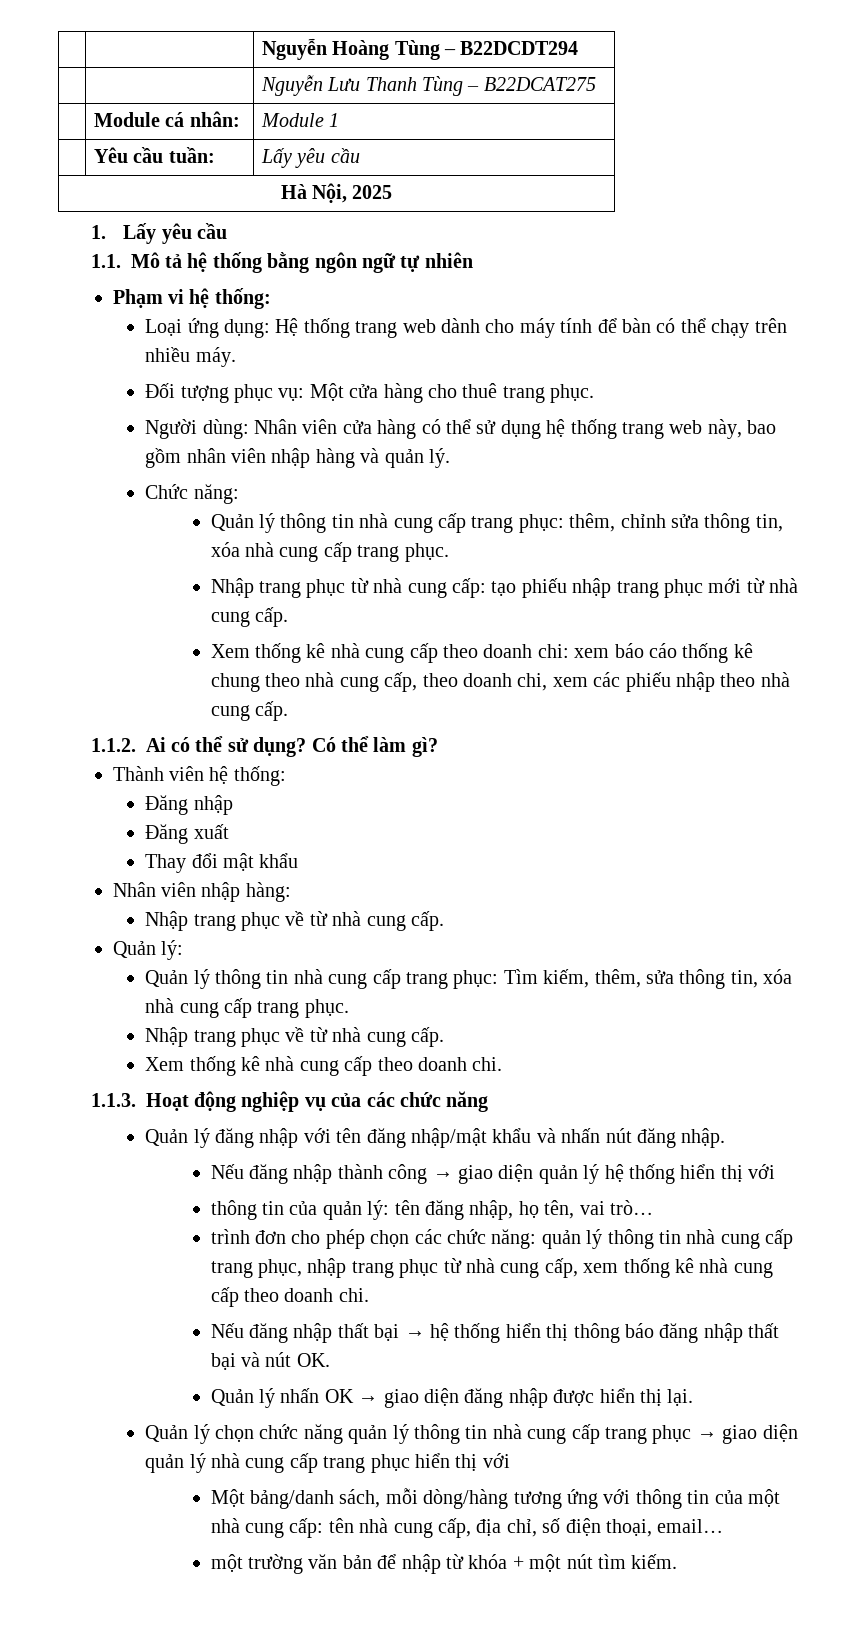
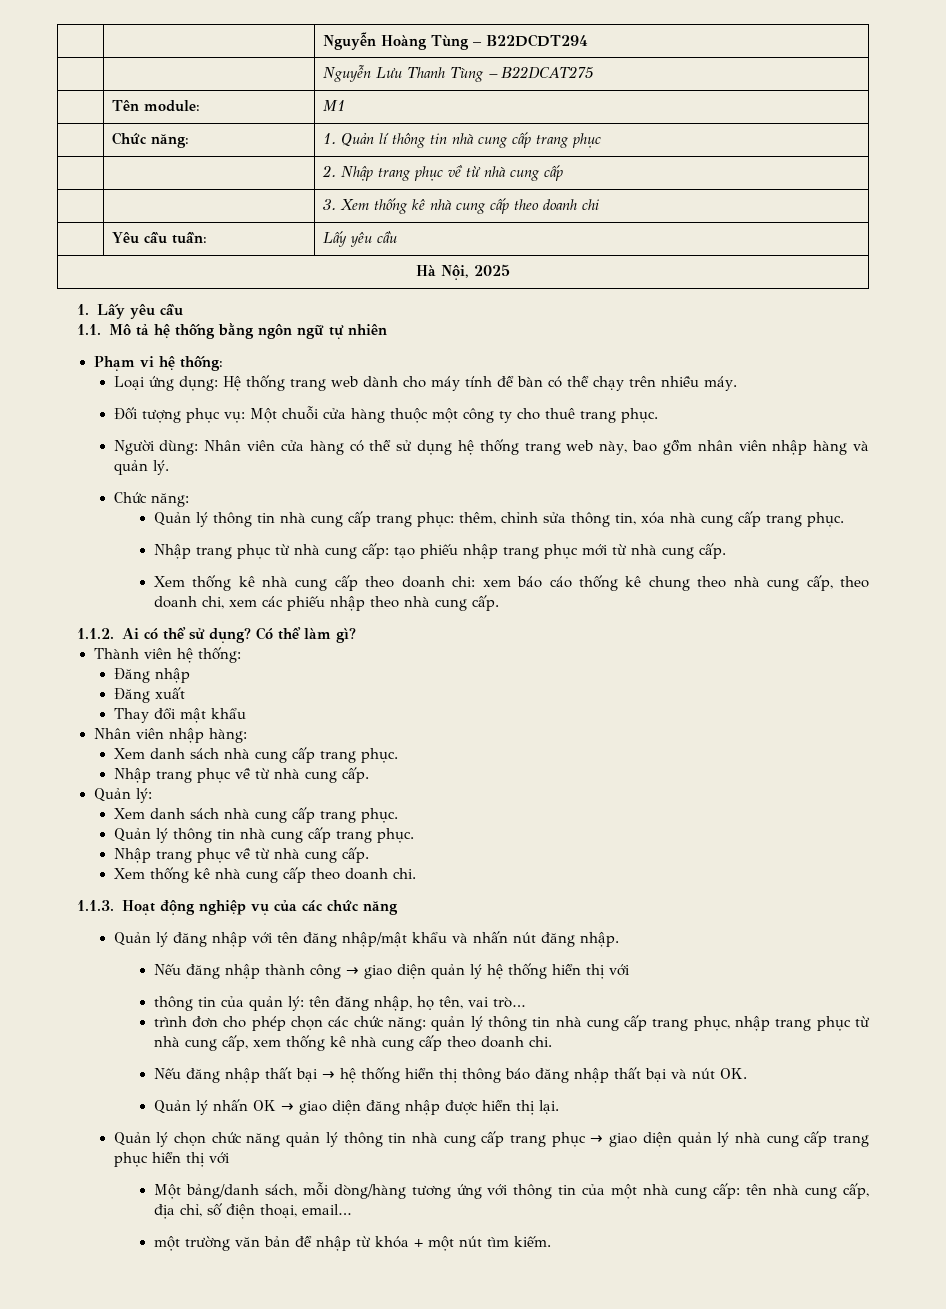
[93,111,240,127] [260,113,340,127] Module cá nhân: | Module 1 -> [111,100,200,112] [322,100,345,111] [111,132,189,148] [322,132,601,148] [321,165,563,181] [322,198,599,214] Tên module: | M1 // | Chức năng: | 1. Quản lí thông tin nhà cung cấp trang phục // | | 2. Nhập trang phục về từ nhà cung cấp // | | 3. Xem thống kê nhà cung cấp theo doanh chi
[349,383,423,403] cửa hàng -> [281,406,512,423] chuỗi cửa hàng thuộc một công ty
(291, 892) none -> [113,747,398,763] // Xem danh sách nhà cung cấp trang phục.
[145,969,793,989] [145,998,300,1018] // Quản lý thông tin nhà cung cấp trang phục: Tìm kiếm, thêm, sửa thông tin, xóa nhà cung cấp trang -> [113,807,398,823] [113,827,372,843] // Xem danh sách nhà cung cấp trang phục. // Quản lý thông tin nhà cung cấp trang

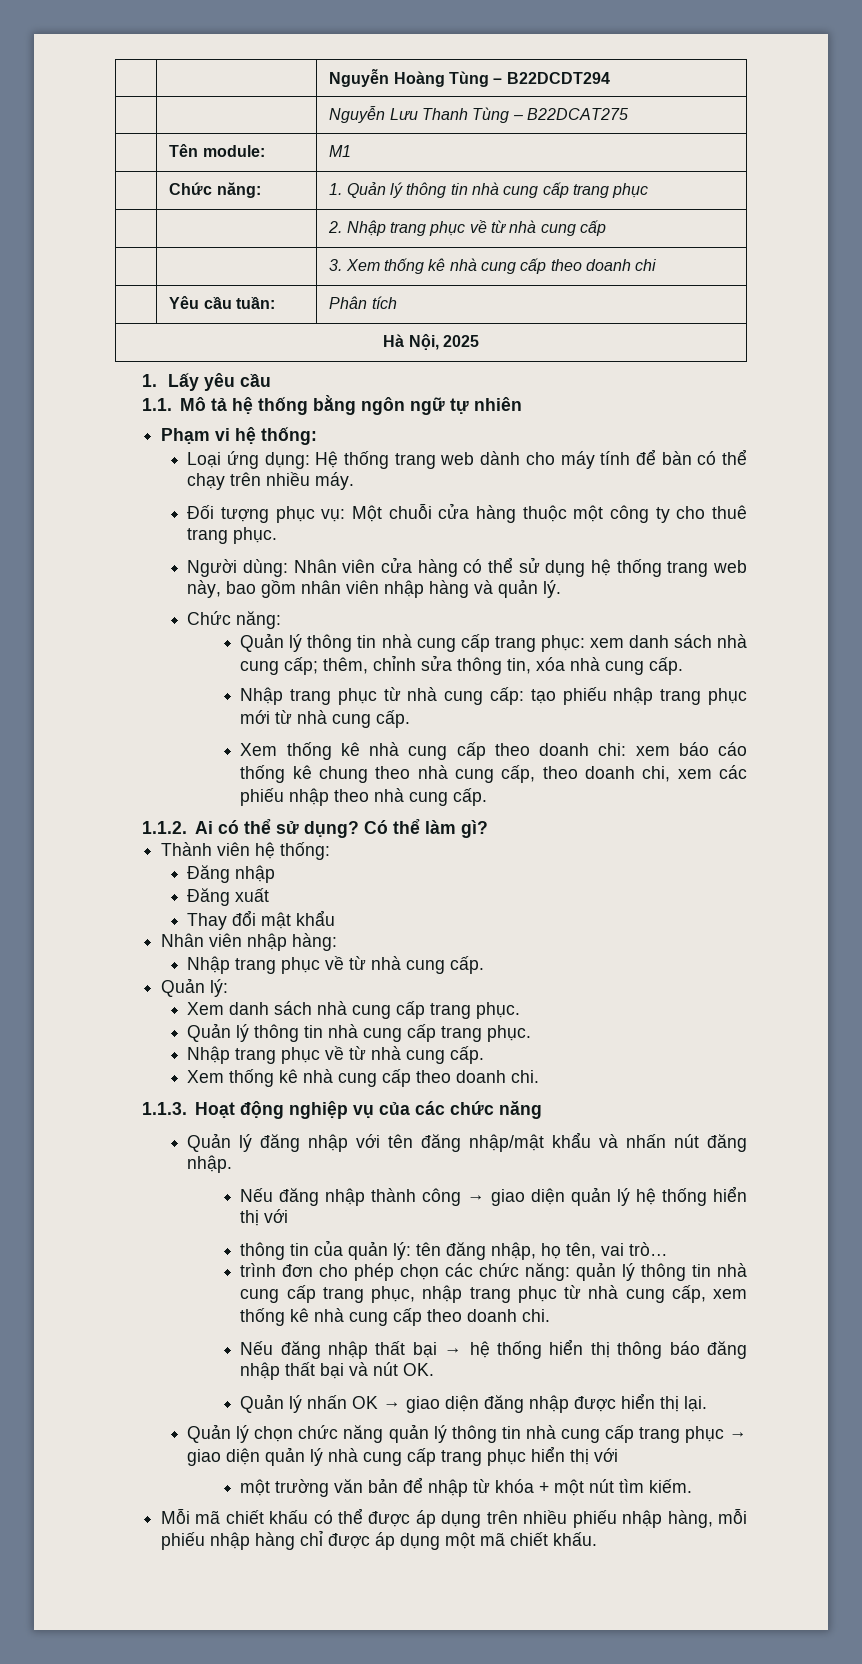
[378,133,389,144] lí -> [390,182,404,198] lý
[322,231,397,247] Lấy yêu cầu -> [329,296,397,309] Phân tích
(454, 519) none -> [589,634,747,648] [240,657,319,675] xem danh sách nhà cung cấp;
[737,511,844,527] cấp trang phục. -> [649,657,684,675] cấp.
[113,747,398,763] // Xem danh sách nhà cung cấp trang phục. -> (337, 942) none
[153,1182,869,1199] [153,1203,351,1219] // Một bảng/danh sách, mỗi dòng/hàng tương ứng với thông tin của một nhà cung cấp: tên nhà cung cấp, địa chỉ, số điện thoại, email… -> (619, 1455) none
(551, 1241) none -> [160,1508,747,1528] [160,1530,597,1550] // Mỗi mã chiết khấu có thể được áp dụng trên nhiều phiếu nhập hàng, mỗi phiếu nhập hàng chỉ được áp dụng một mã chiết khấu.

